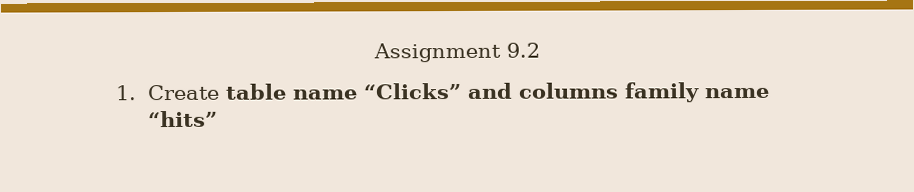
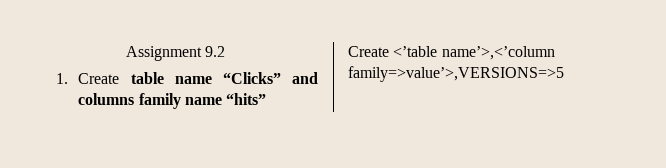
(218, 119) none -> [348,46,555,60] [348,66,564,82] // Create <’table name’>,<’column family=>value’>,VERSIONS=>5

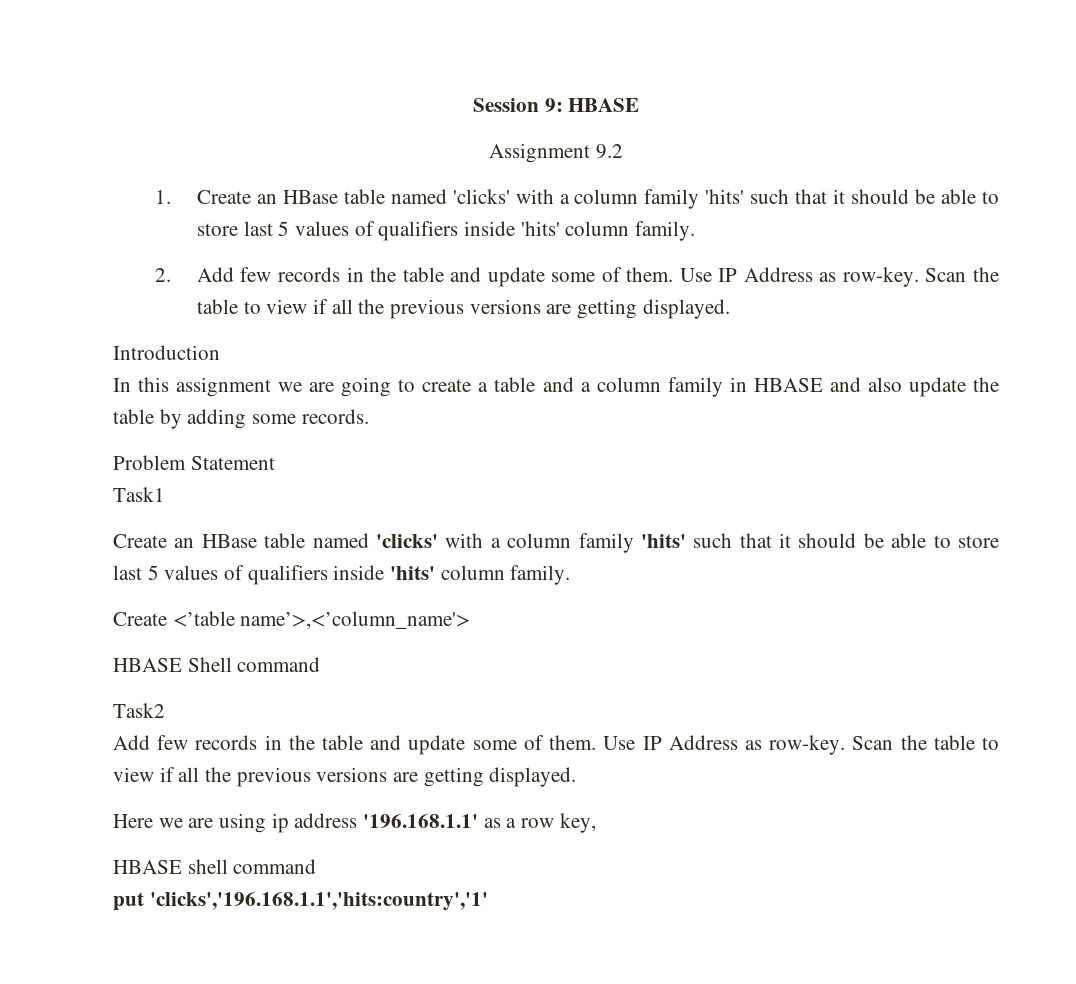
(125, 53) none -> [472,98,640,112] Session 9: HBASE //
[130,72,318,84] [78,93,267,109] [348,46,555,60] [348,66,564,82] table name “Clicks” and columns family name “hits” // Create <’table name’>,<’column family=>value’>,VERSIONS=>5 -> [256,189,1000,209] [196,221,695,241] [154,267,999,287] [196,299,730,319] [113,345,220,360] [113,377,1000,397] [113,409,369,429] [113,455,275,470] [113,487,165,502] [113,533,1000,553] [113,565,571,585] [113,611,471,629] [113,657,321,672] [113,703,165,718] [113,735,1000,755] [113,767,577,787] [113,813,596,833] [113,859,317,874] [113,892,488,911] an HBase table named 'clicks' with a column family 'hits' such that it should be able to store last 5 values of qualifiers inside 'hits' column family. // 2. Add few records in the table and update some of them. Use IP Address as row-key. Scan the table to view if all the previous versions are getting displayed. // Introduction // In this assignment we are going to create a table and a column family in HBASE and also update the table by adding some records. // Problem Statement // Task1 // Create an HBase table named 'clicks' with a column family 'hits' such that it should be able to store last 5 values of qualifiers inside 'hits' column family. // Create <’table name’>,<’column_name'> // HBASE Shell command // Task2 // Add few records in the table and update some of them. Use IP Address as row-key. Scan the table to view if all the previous versions are getting displayed. // Here we are using ip address '196.168.1.1' as a row key, // HBASE shell command // put 'clicks','196.168.1.1','hits:country','1'

